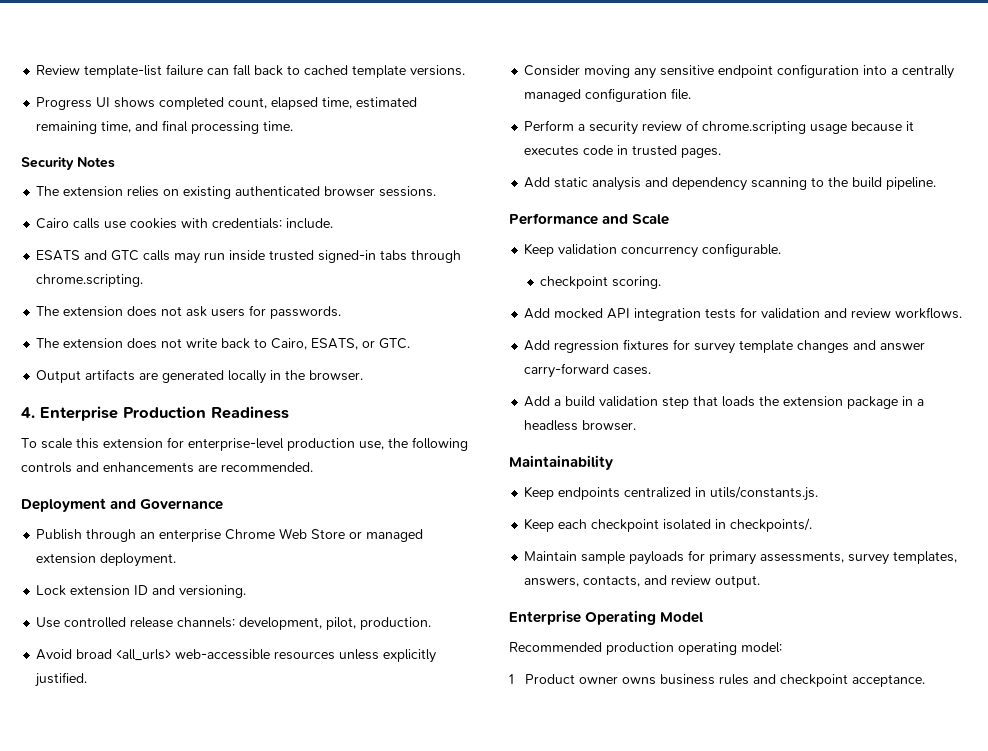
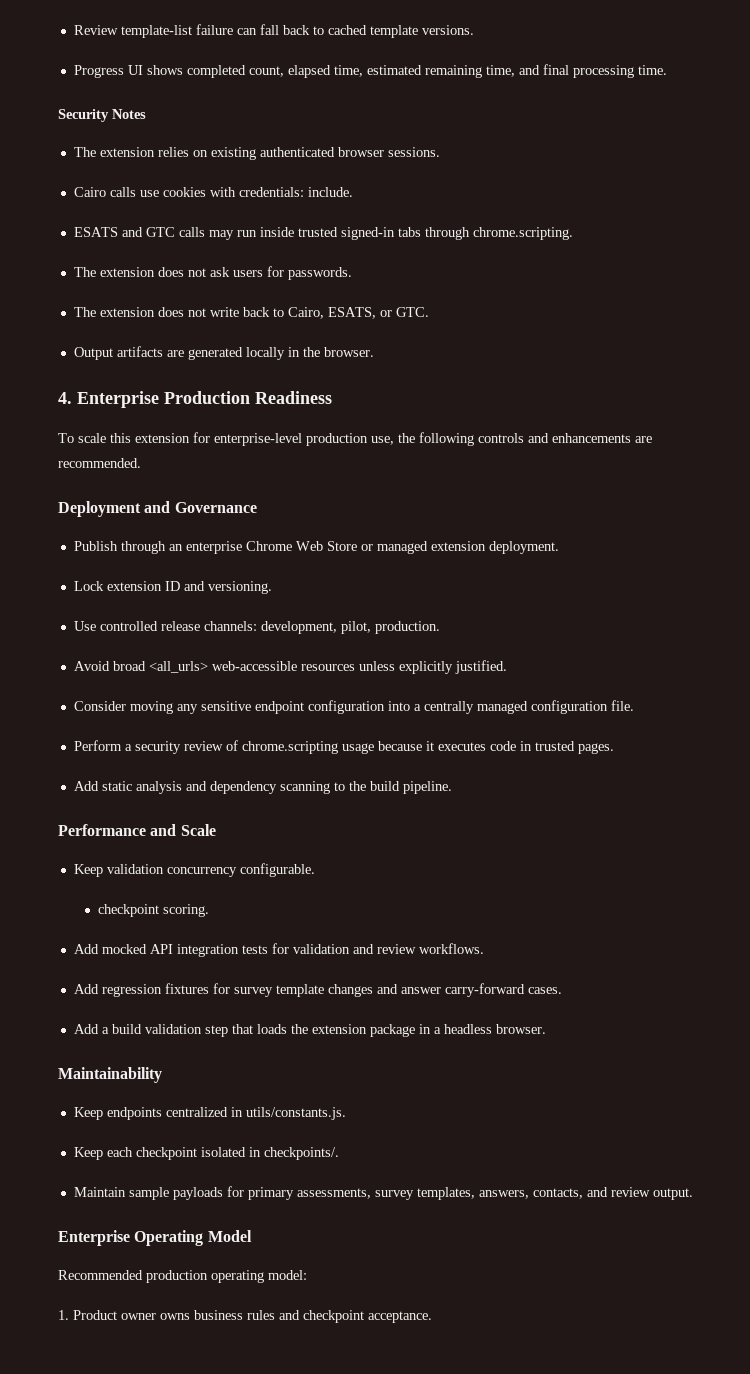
[509,674,514,684] 1 -> [58,1310,69,1320] 1.

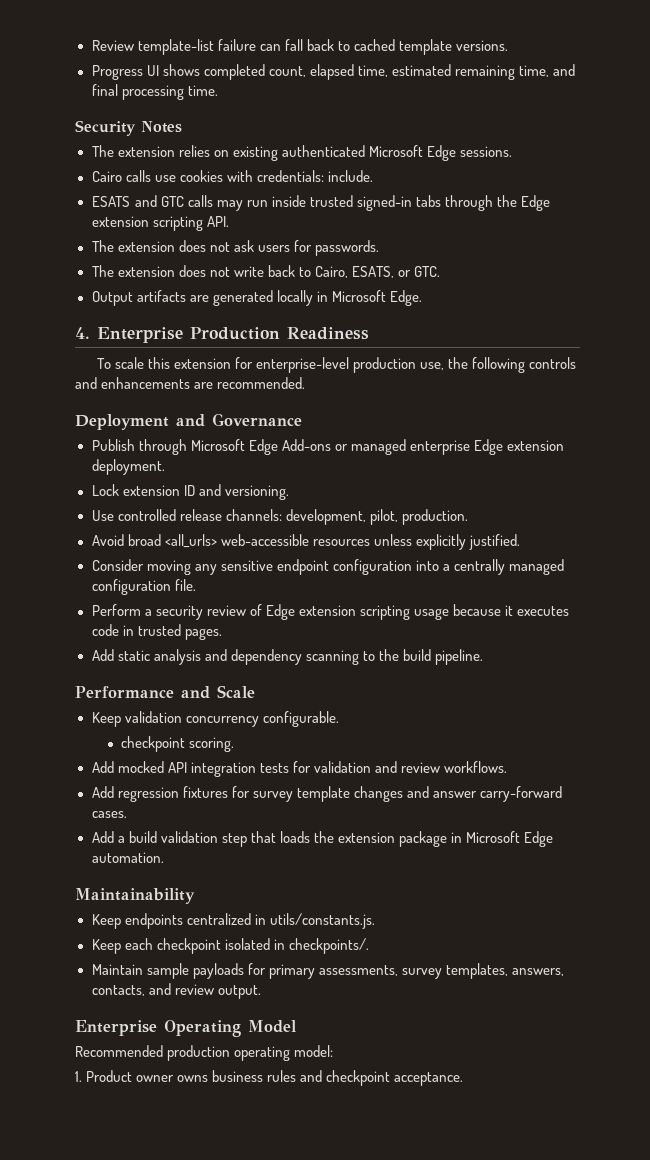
[337,147,384,157] browser -> [368,145,456,161] Microsoft Edge
[472,227,573,240] chrome.scripting. -> [497,195,551,211] [91,216,229,231] the Edge extension scripting API.
[302,347,374,357] the browser. -> [331,290,422,306] Microsoft Edge.
[168,541,428,554] an enterprise Chrome Web Store or managed -> [190,439,503,455] Microsoft Edge Add-ons or managed enterprise Edge
[241,741,338,754] chrome.scripting -> [265,604,410,620] Edge extension scripting
[433,1024,546,1034] a headless browser. -> [466,831,554,847] [91,852,164,863] Microsoft Edge automation.

